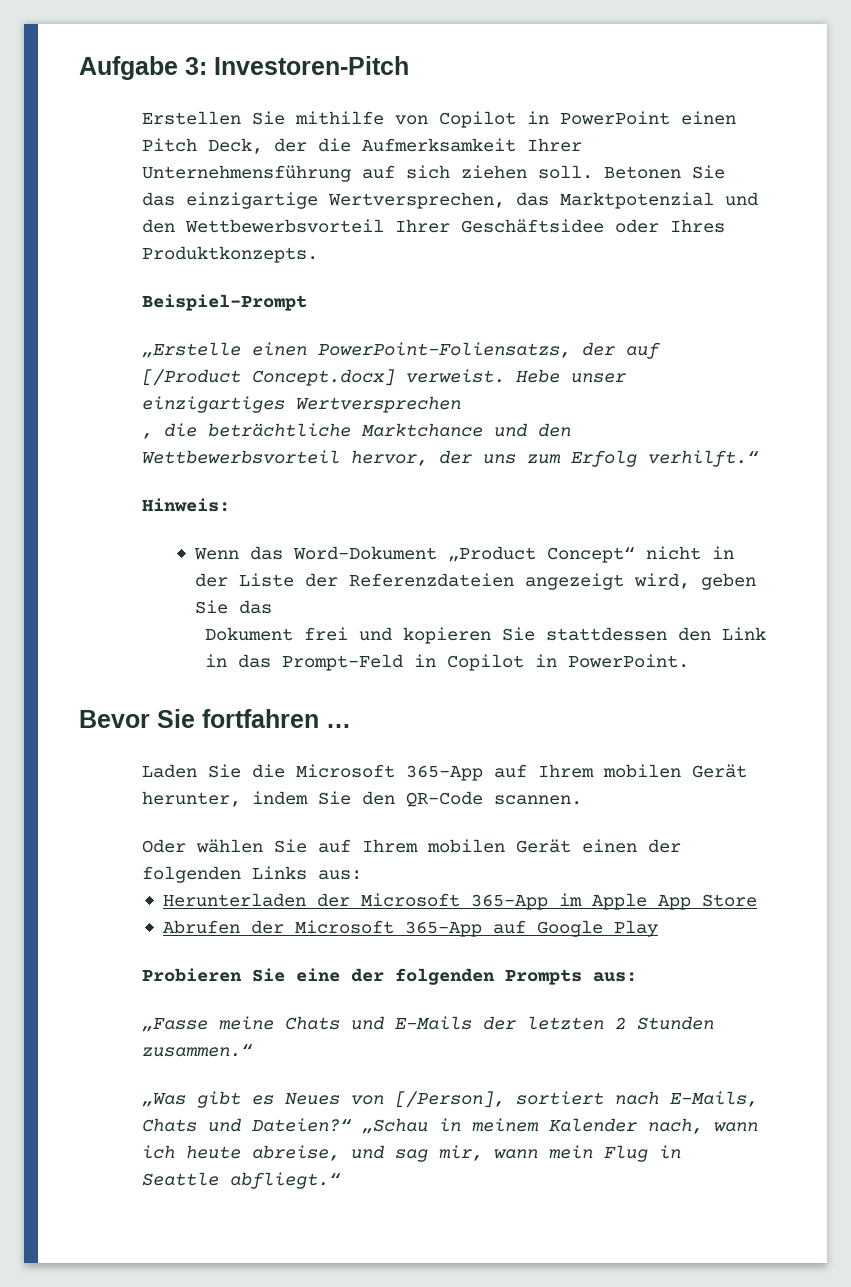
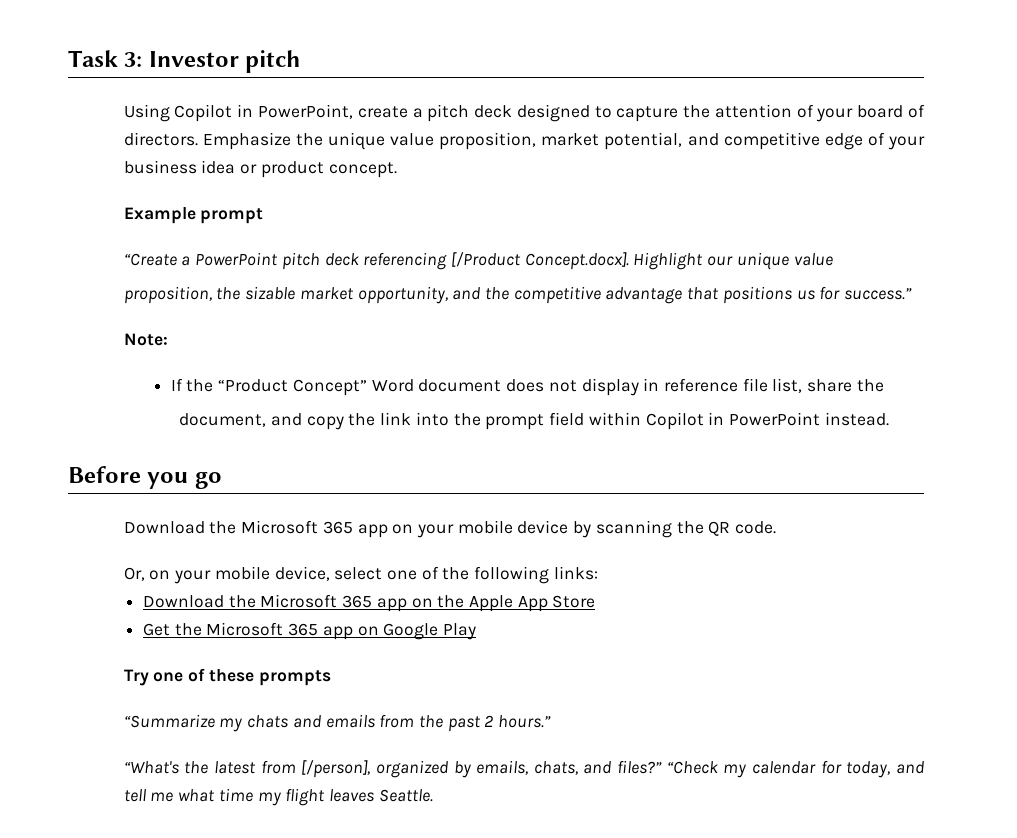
[79,56,409,80] [142,111,737,128] [142,138,583,154] [142,165,726,182] [142,192,759,209] [142,219,726,233] [142,246,319,263] [142,294,308,311] [142,342,662,359] [142,369,628,386] [142,396,462,413] [142,423,572,439] [142,450,760,467] [142,498,231,512] [193,546,734,563] [194,573,756,590] [194,600,272,614] [205,627,767,644] [205,654,690,671] [79,709,351,728] [142,764,748,781] [142,791,583,807] [142,839,682,853] [142,866,363,883] [163,893,758,910] [163,920,659,937] [142,968,638,985] [142,1016,715,1032] [142,1043,254,1057] [142,1091,759,1108] [142,1118,759,1134] [142,1145,682,1162] [142,1172,342,1189] Aufgabe 3: Investoren-Pitch // Erstellen Sie mithilfe von Copilot in PowerPoint einen Pitch Deck, der die Aufmerksamkeit Ihrer Unternehmensführung auf sich ziehen soll. Betonen Sie das einzigartige Wertversprechen, das Marktpotenzial und den Wettbewerbsvorteil Ihrer Geschäftsidee oder Ihres Produktkonzepts. // Beispiel-Prompt // „Erstelle einen PowerPoint-Foliensatzs, der auf [/Product Concept.docx] verweist. Hebe unser einzigartiges Wertversprechen // , die beträchtliche Marktchance und den Wettbewerbsvorteil hervor, der uns zum Erfolg verhilft.“ // Hinweis: // Wenn das Word-Dokument „Product Concept“ nicht in der Liste der Referenzdateien angezeigt wird, geben Sie das // Dokument frei und kopieren Sie stattdessen den Link in das Prompt-Feld in Copilot in PowerPoint. // Bevor Sie fortfahren … // Laden Sie die Microsoft 365-App auf Ihrem mobilen Gerät herunter, indem Sie den QR-Code scannen. // Oder wählen Sie auf Ihrem mobilen Gerät einen der folgenden Links aus: // Herunterladen der Microsoft 365-App im Apple App Store // Abrufen der Microsoft 365-App auf Google Play // Probieren Sie eine der folgenden Prompts aus: // „Fasse meine Chats und E-Mails der letzten 2 Stunden zusammen.“ // „Was gibt es Neues von [/Person], sortiert nach E-Mails, Chats und Dateien?“ „Schau in meinem Kalender nach, wann ich heute abreise, und sag mir, wann mein Flug in Seattle abfliegt.“ -> [68,50,302,73] [123,104,925,122] [123,132,926,150] [123,160,397,178] [123,207,264,224] [123,252,833,270] [123,286,913,304] [123,333,168,346] [170,378,884,396] [179,412,889,430] [68,466,222,489] [123,520,777,538] [123,566,598,584] [142,594,596,612] [142,622,476,640] [123,668,331,686] [123,714,552,732] [123,760,924,778] [123,788,433,806] Task 3: Investor pitch // Using Copilot in PowerPoint, create a pitch deck designed to capture the attention of your board of directors. Emphasize the unique value proposition, market potential, and competitive edge of your business idea or product concept. // Example prompt // “Create a PowerPoint pitch deck referencing [/Product Concept.docx]. Highlight our unique value // proposition, the sizable market opportunity, and the competitive advantage that positions us for success.” // Note: // If the “Product Concept” Word document does not display in reference file list, share the // document, and copy the link into the prompt field within Copilot in PowerPoint instead. // Before you go // Download the Microsoft 365 app on your mobile device by scanning the QR code. // Or, on your mobile device, select one of the following links: // Download the Microsoft 365 app on the Apple App Store // Get the Microsoft 365 app on Google Play // Try one of these prompts // “Summarize my chats and emails from the past 2 hours.” // “What's the latest from [/person], organized by emails, chats, and files?” “Check my calendar for today, and tell me what time my flight leaves Seattle.

